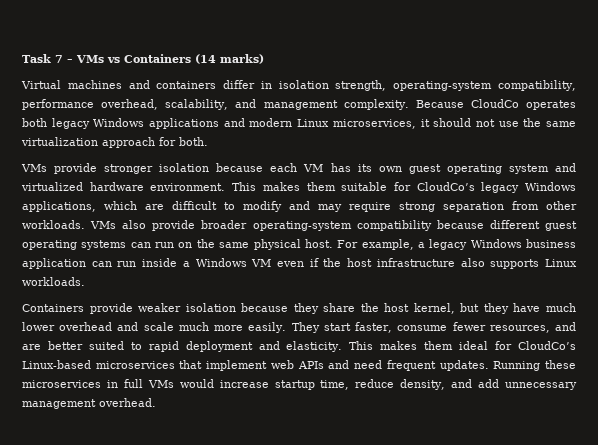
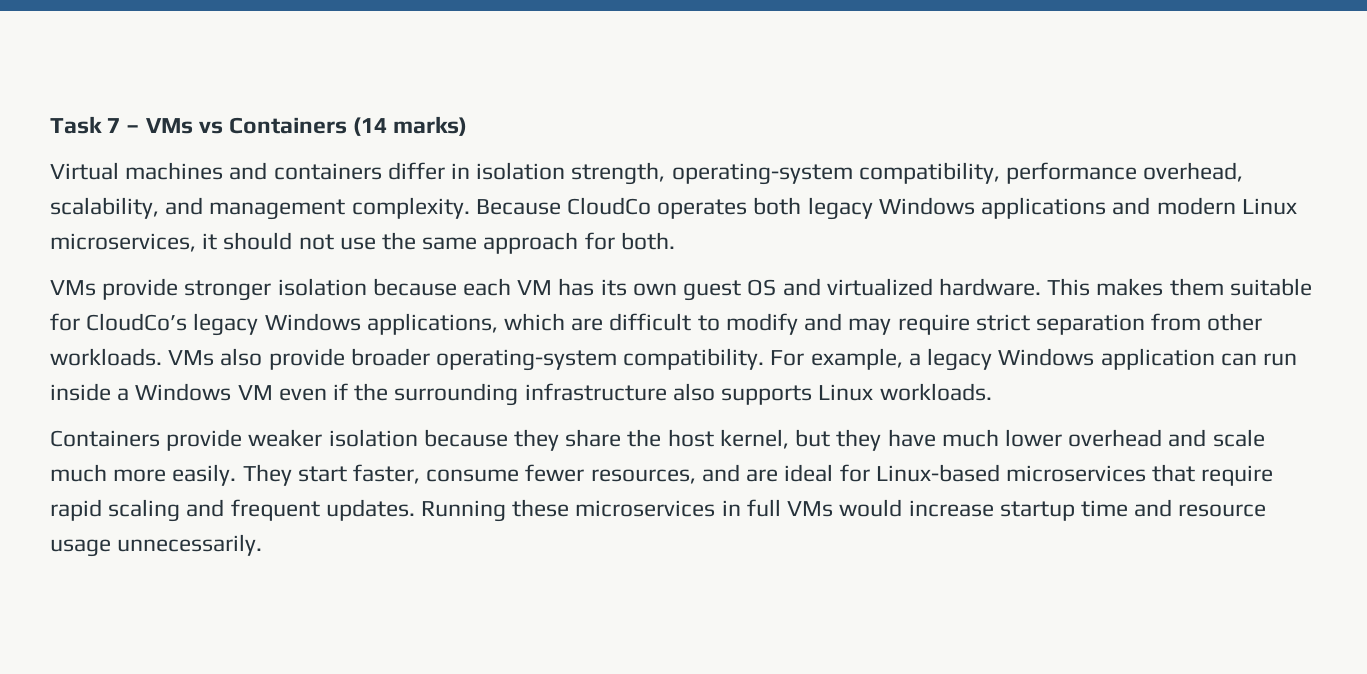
[21,137,98,146] virtualization -> (478, 243) none
[446,163,577,174] [21,182,226,191] operating system and virtualized hardware environment. -> [747,278,1041,296] OS and virtualized hardware.
[399,202,435,212] strong -> [975,314,1030,331] strict
[356,220,577,231] [22,239,333,250] compatibility because different guest operating systems can run on the same physical host. -> [623,348,765,370] compatibility.
[525,239,576,248] business -> (1095, 357) none
[347,258,373,267] host -> [394,383,519,406] surrounding
[47,341,454,352] better suited to rapid deployment and elasticity. This makes them -> (779, 475) none
[518,341,577,350] CloudCo’s -> (870, 473) none
[206,360,383,371] implement web APIs and need -> [1201,465,1274,486] [50,499,225,522] require rapid scaling and
[320,379,577,390] [22,398,156,409] time, reduce density, and add unnecessary management overhead. -> [1080,499,1267,517] [50,534,263,557] time and resource usage unnecessarily.

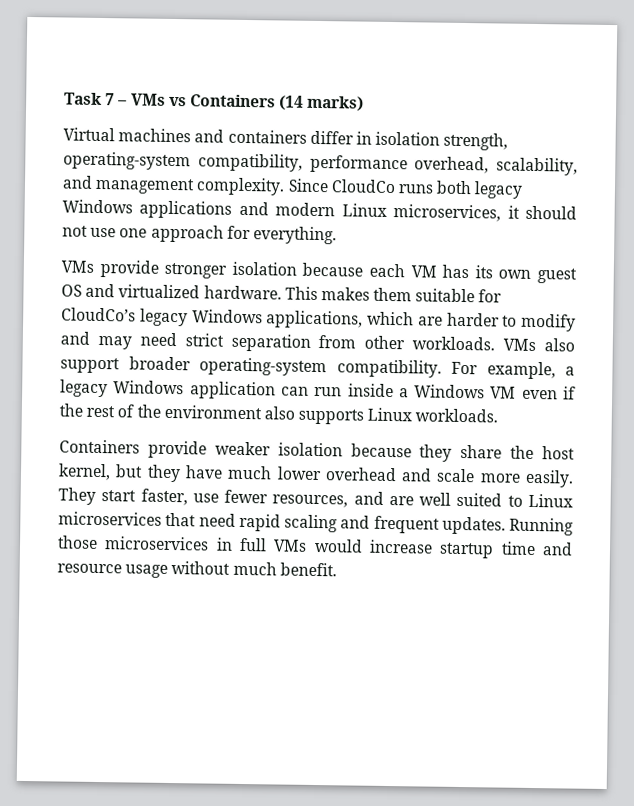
[475,197,748,219] Because CloudCo operates -> [287,178,434,194] Since CloudCo runs
[382,232,478,250] the same -> [119,228,148,238] one
[620,232,675,250] both. -> [252,226,337,245] everything.
[609,313,692,331] difficult -> [446,312,500,327] harder
[897,314,970,335] require -> [139,332,177,347] need
[268,348,345,370] provide -> [60,357,120,374] support
[394,383,667,406] surrounding infrastructure -> [86,404,262,420] rest of the environment
[50,464,107,482] much -> (476, 475) none
[426,469,520,482] consume -> [192,493,219,503] use
[784,464,1000,482] ideal for Linux-based -> [419,492,573,508] well suited to Linux
[1201,465,1274,486] require -> [198,513,236,527] need
[512,499,570,517] these -> [57,535,98,549] those
[117,534,263,556] unnecessarily. -> [171,561,337,577] without much benefit.

